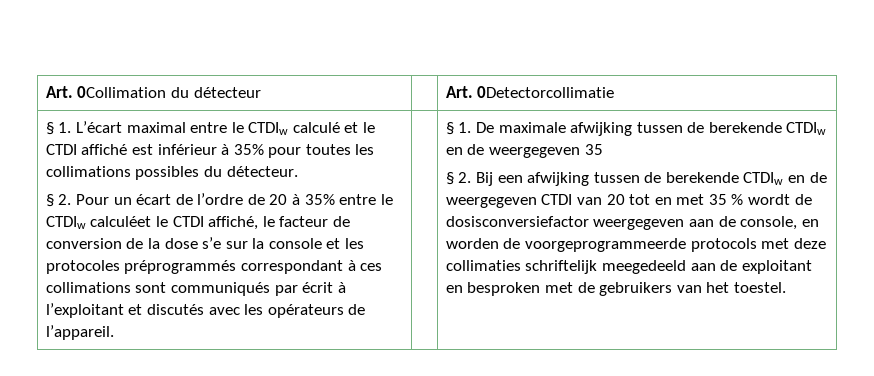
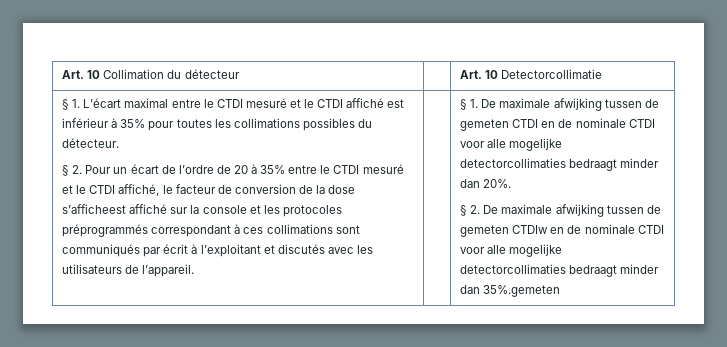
[45,86,167,98] Art. 0Collimation -> [62,69,165,79] Art. 10 Collimation
[477,86,615,98] 0Detectorcollimatie -> [485,69,603,79] 10 Detectorcollimatie
[248,122,340,135] CTDIw calculé -> [216,98,287,108] CTDI mesuré
[45,216,152,229] CTDIw calculéet -> [333,164,404,174] [62,185,74,194] CTDI mesuré et
[202,237,222,249] s’e -> [62,204,168,214] s’afficheest affiché
[267,304,344,318] opérateurs -> [62,264,123,274] utilisateurs
[708,122,827,135] [445,144,603,158] [445,172,827,186] [445,194,812,208] [445,216,819,230] [445,238,826,252] [445,260,812,274] [445,282,786,296] berekende CTDIw en de weergegeven 35 // § 2. Bij een afwijking tussen de berekende CTDIw en de weergegeven CTDI van 20 tot en met 35 % wordt de dosisconversiefactor weergegeven aan de console, en worden de voorgeprogrammeerde protocols met deze collimaties schriftelijk meegedeeld aan de exploitant en besproken met de gebruikers van het toestel. -> [460,118,655,131] [460,138,563,151] [460,158,660,171] [460,179,512,188] [460,204,661,217] [460,224,664,237] [460,244,563,257] [460,264,660,277] [460,285,561,297] gemeten CTDI en de nominale CTDI voor alle mogelijke detectorcollimaties bedraagt minder dan 20%. // § 2. De maximale afwijking tussen de gemeten CTDIw en de nominale CTDI voor alle mogelijke detectorcollimaties bedraagt minder dan 35%.gemeten

